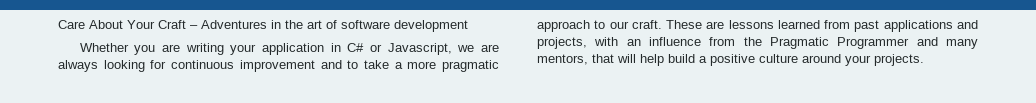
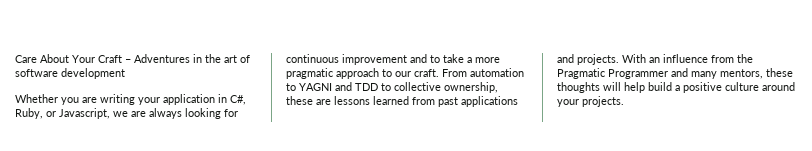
[347,43,365,52] C# -> [230,95,246,105] [15,108,43,119] C#, Ruby,
[666,20,703,29] These -> [442,68,524,77] [286,82,498,93] [286,96,313,105] From automation to YAGNI and TDD to collective ownership, these
[537,37,619,49] projects, with -> [577,54,646,65] projects. With
[592,54,614,63] that -> [766,68,793,77] [557,82,600,93] these thoughts

